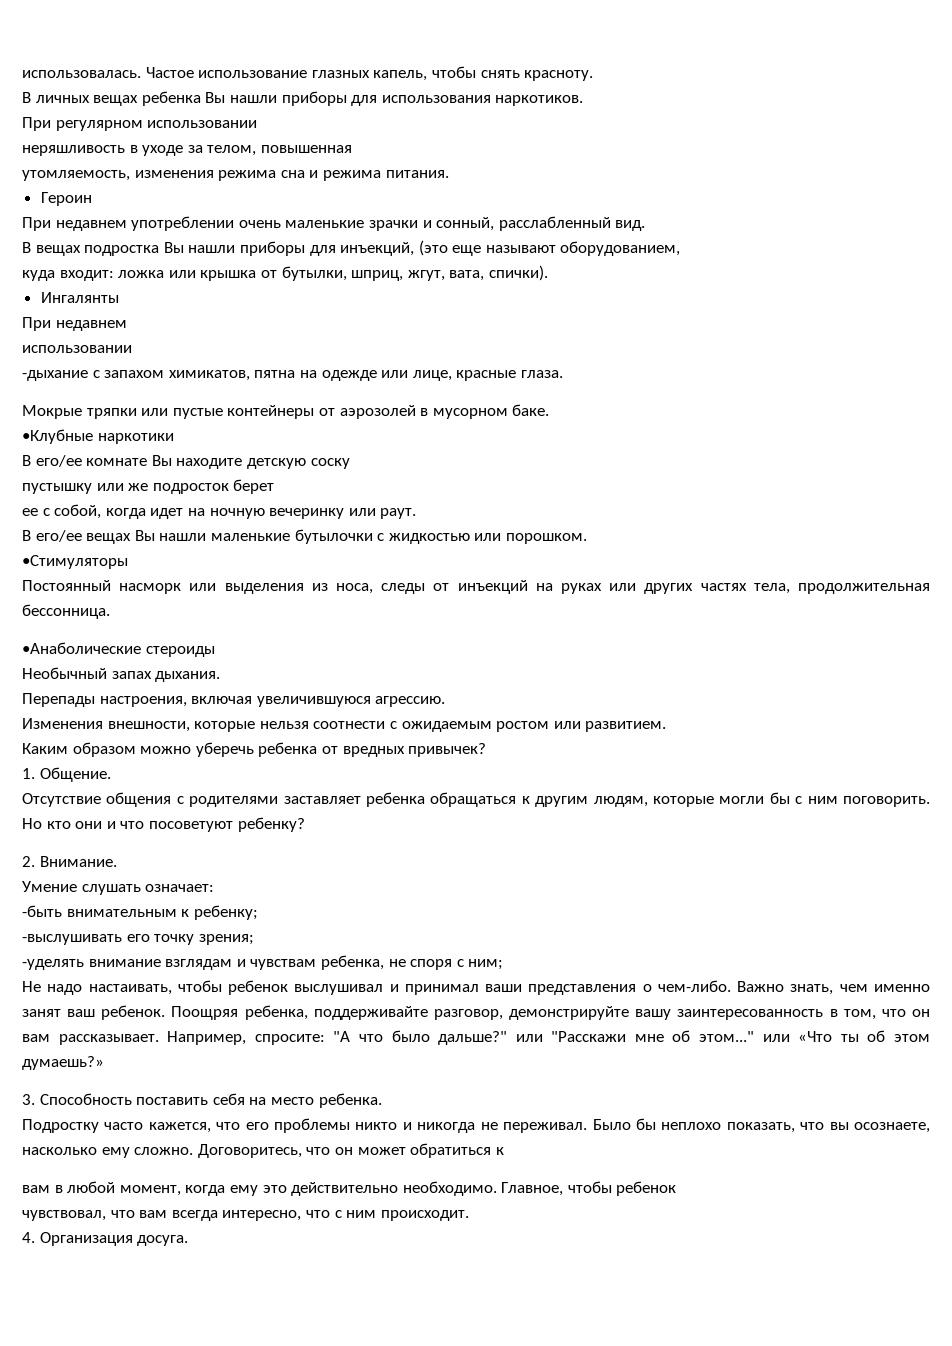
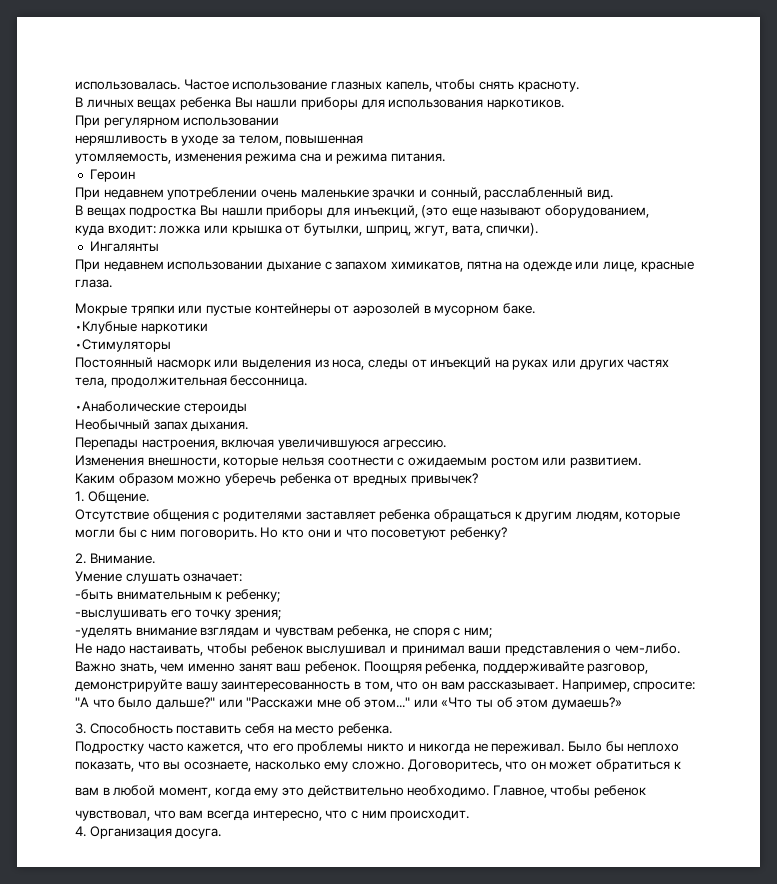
[22,345,132,353] [22,370,88,381] // использовании // -дыхание -> [167,261,321,272] использовании дыхание
[22,455,350,469] [22,479,275,494] [22,504,417,519] [22,529,587,544] // В его/ее комнате Вы находите детскую соску // пустышку или же подросток берет // ее с собой, когда идет на ночную вечеринку или раут. // В его/ее вещах Вы нашли маленькие бутылочки с жидкостью или порошком. -> (208, 328) none

